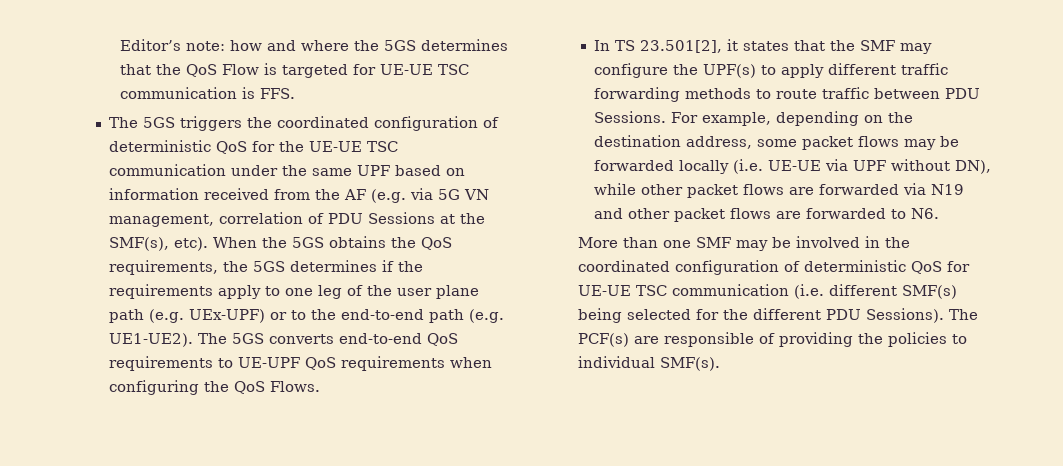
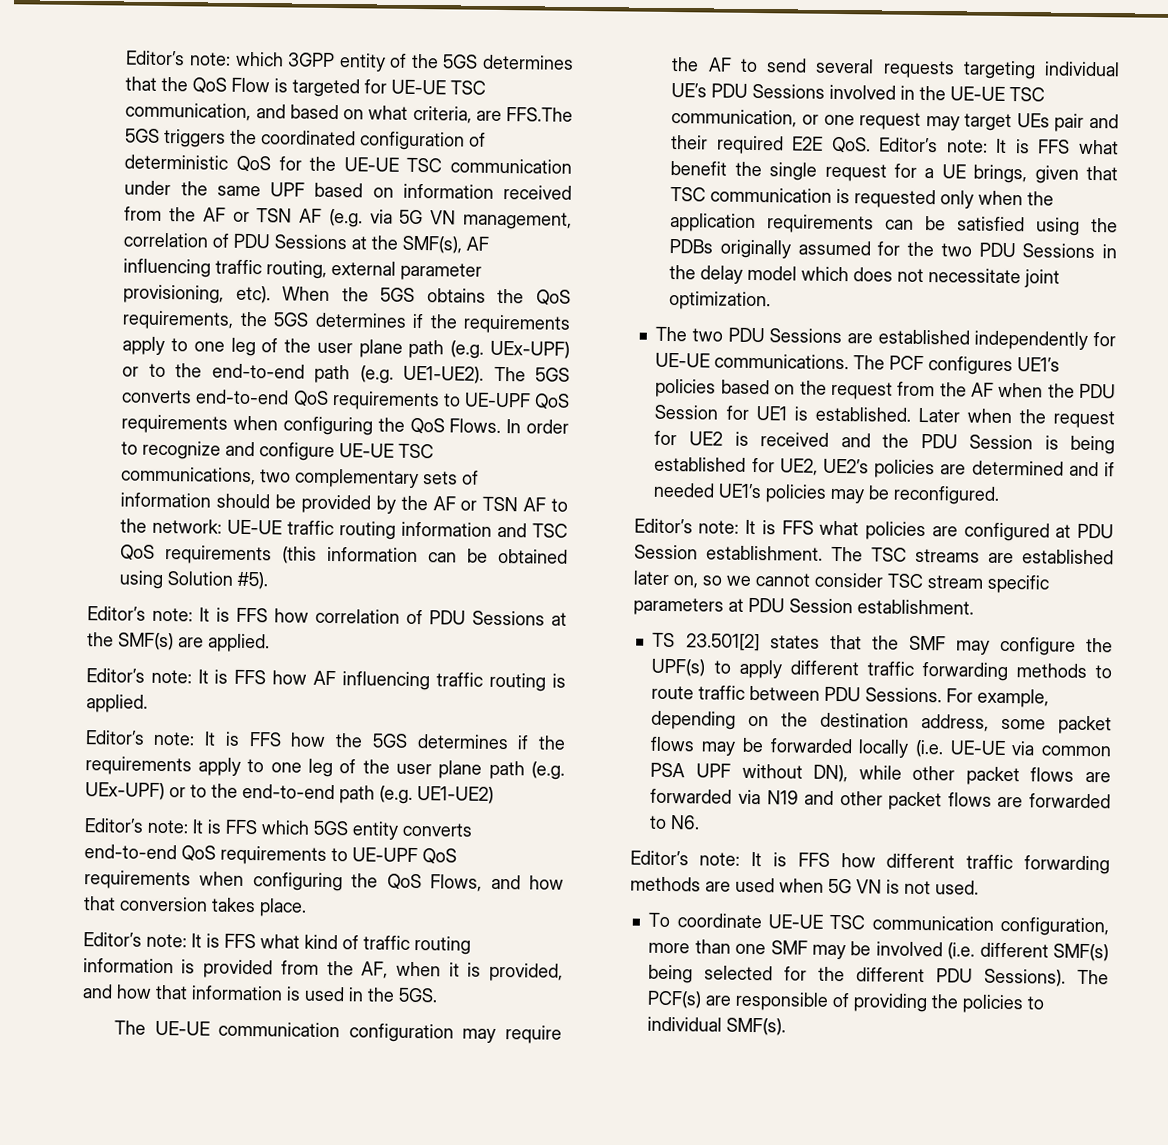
[119,39,349,51] Editor’s note: how and where -> [125,50,408,72] Editor’s note: which 3GPP entity of
[119,87,295,99] [109,117,139,128] communication is FFS. // The -> [125,102,573,124] communication, and based on what criteria, are FFS.The
(367, 194) none -> [232,208,323,223] or TSN AF
(170, 244) none -> [466,236,490,251] [123,258,483,281] [123,284,225,304] AF influencing traffic routing, external parameter provisioning,
[594,39,739,53] // In TS 23.501[2], it -> [506,419,569,434] [121,440,435,462] [121,466,480,489] [120,492,568,514] [120,518,568,540] [120,544,569,565] [119,570,269,590] [86,606,567,626] [86,632,270,653] [85,668,566,692] [85,694,148,713] [84,730,566,750] [84,756,565,780] [84,782,494,804] [83,818,473,840] [83,844,457,865] [83,870,564,892] [82,896,307,917] [82,932,471,955] [82,958,563,982] [81,984,438,1003] [114,1020,562,1044] [671,57,1120,80] [671,83,1046,102] [671,109,1119,132] [671,135,1119,155] [670,161,1118,184] [670,187,1055,209] [670,212,1118,236] [669,238,1117,259] [669,264,1061,288] [669,290,772,311] [655,326,1116,350] [655,352,1061,376] [655,378,1116,400] [654,404,1115,429] [654,430,1115,455] [654,456,1115,479] [653,482,1001,505] [633,518,1114,542] [633,544,1114,565] [632,570,1049,594] [632,597,974,616] [652,632,760,652] In order to recognize and configure UE-UE TSC communications, two complementary sets of information should be provided by the AF or TSN AF to the network: UE-UE traffic routing information and TSC QoS requirements (this information can be obtained using Solution #5). // Editor’s note: It is FFS how correlation of PDU Sessions at the SMF(s) are applied. // Editor’s note: It is FFS how AF influencing traffic routing is applied. // Editor’s note: It is FFS how the 5GS determines if the requirements apply to one leg of the user plane path (e.g. UEx-UPF) or to the end-to-end path (e.g. UE1-UE2) // Editor’s note: It is FFS which 5GS entity converts end-to-end QoS requirements to UE-UPF QoS requirements when configuring the QoS Flows, and how that conversion takes place. // Editor’s note: It is FFS what kind of traffic routing information is provided from the AF, when it is provided, and how that information is used in the 5GS. // The UE-UE communication configuration may require the AF to send several requests targeting individual UE’s PDU Sessions involved in the UE-UE TSC communication, or one request may target UEs pair and their required E2E QoS. Editor’s note: It is FFS what benefit the single request for a UE brings, given that TSC communication is requested only when the application requirements can be satisfied using the PDBs originally assumed for the two PDU Sessions in the delay model which does not necessitate joint optimization. // The two PDU Sessions are established independently for UE-UE communications. The PCF configures UE1’s policies based on the request from the AF when the PDU Session for UE1 is established. Later when the request for UE2 is received and the PDU Session is being established for UE2, UE2’s policies are determined and if needed UE1’s policies may be reconfigured. // Editor’s note: It is FFS what policies are configured at PDU Session establishment. The TSC streams are established later on, so we cannot consider TSC stream specific parameters at PDU Session establishment. // TS 23.501[2]
(849, 165) none -> [1041,745,1111,757] [650,762,686,778] common PSA
[577,237,618,248] More -> [629,850,1110,875] [629,876,979,895] [648,912,1109,937] [648,942,691,954] Editor’s note: It is FFS how different traffic forwarding methods are used when 5G VN is not used. // To coordinate UE-UE TSC communication configuration, more
[864,236,910,248] [577,260,970,275] [577,284,789,296] in the coordinated configuration of deterministic QoS for UE-UE TSC communication -> (943, 949) none

